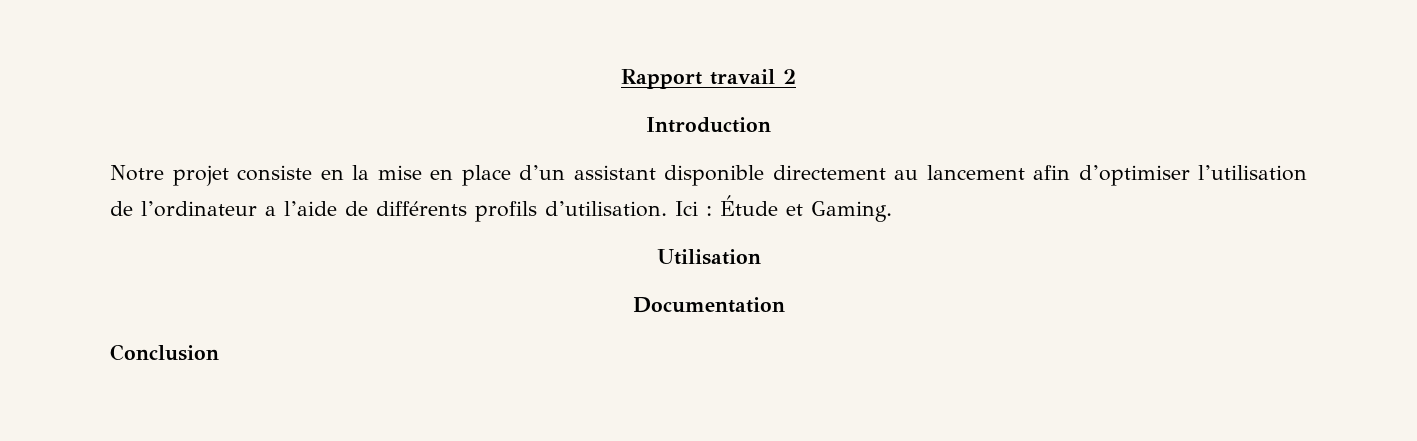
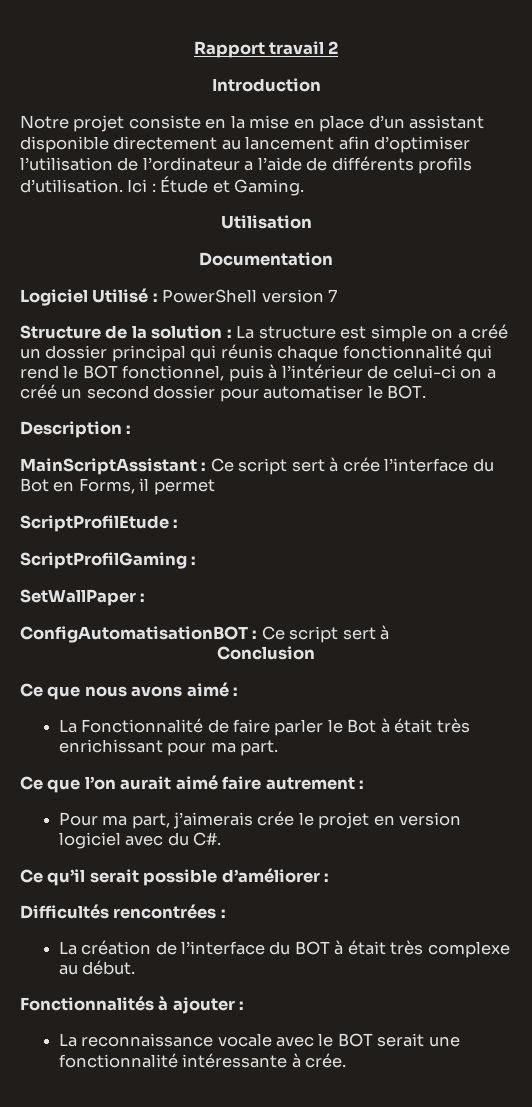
[110,344,219,361] Conclusion -> [20,288,338,306] [20,324,509,342] [20,344,493,362] [20,364,496,382] [20,384,427,402] [20,421,132,438] [20,457,494,475] [20,478,215,495] [20,515,179,532] [20,552,197,569] [20,589,146,606] [20,625,390,643] [217,646,315,660] [20,682,239,700] [58,718,470,736] [58,739,278,756] [20,775,365,793] [58,811,462,829] [58,832,221,849] [20,868,330,886] [20,904,226,919] [58,940,510,958] [58,960,136,975] [20,996,245,1014] [58,1033,460,1047] [58,1053,346,1068] Logiciel Utilisé : PowerShell version 7 // Structure de la solution : La structure est simple on a créé un dossier principal qui réunis chaque fonctionnalité qui rend le BOT fonctionnel, puis à l’intérieur de celui-ci on a créé un second dossier pour automatiser le BOT. // Description : // MainScriptAssistant : Ce script sert à crée l’interface du Bot en Forms, il permet // ScriptProfilEtude : // ScriptProfilGaming : // SetWallPaper : // ConfigAutomatisationBOT : Ce script sert à // Conclusion // Ce que nous avons aimé : // La Fonctionnalité de faire parler le Bot à était très enrichissant pour ma part. // Ce que l’on aurait aimé faire autrement : // Pour ma part, j’aimerais crée le projet en version logiciel avec du C#. // Ce qu’il serait possible d’améliorer : // Difficultés rencontrées : // La création de l’interface du BOT à était très complexe au début. // Fonctionnalités à ajouter : // La reconnaissance vocale avec le BOT serait une fonctionnalité intéressante à crée.

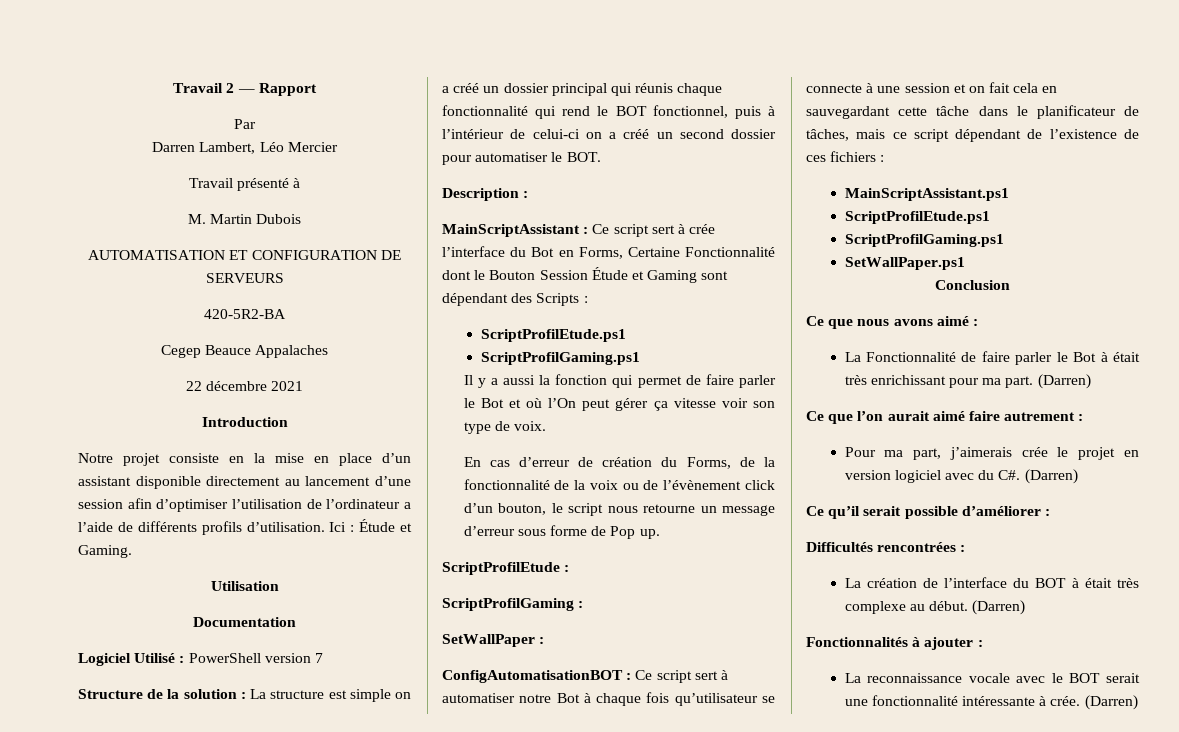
[193,41,339,58] Rapport travail 2 -> [173,83,317,96] [234,119,256,129] [152,142,338,154] [188,178,301,191] [187,214,302,224] [88,250,401,260] [205,273,284,283] [204,309,286,319] [160,345,329,358] [185,381,304,391] Travail 2 — Rapport // Par // Darren Lambert, Léo Mercier // Travail présenté à // M. Martin Dubois // AUTOMATISATION ET CONFIGURATION DE SERVEURS // 420-5R2-BA // Cegep Beauce Appalaches // 22 décembre 2021
(335, 143) none -> [375,476,411,486] [78,499,123,509] d’une session
[139,478,215,495] il permet -> [627,247,775,257] [442,267,729,283] [442,293,588,306] [480,329,626,342] [480,352,640,365] [463,374,776,388] [463,398,776,411] [463,421,546,434] [463,457,775,469] [463,479,775,490] [463,503,775,516] [463,525,660,539] Certaine Fonctionnalité dont le Bouton Session Étude et Gaming sont dépendant des Scripts : // ScriptProfilEtude.ps1 // ScriptProfilGaming.ps1 // Il y a aussi la fonction qui permet de faire parler le Bot et où l’On peut gérer ça vitesse voir son type de voix. // En cas d’erreur de création du Forms, de la fonctionnalité de la voix ou de l’évènement click d’un bouton, le script nous retourne un message d’erreur sous forme de Pop up.
(390, 632) none -> [442,692,775,706] [806,82,1058,93] [806,105,1139,119] [806,129,1139,142] [806,151,885,162] [844,188,1009,201] [844,211,990,224] [844,234,1004,247] [844,257,965,270] automatiser notre Bot à chaque fois qu’utilisateur se connecte à une session et on fait cela en sauvegardant cette tâche dans le planificateur de tâches, mais ce script dépendant de l’existence de ces fichiers : // MainScriptAssistant.ps1 // ScriptProfilEtude.ps1 // ScriptProfilGaming.ps1 // SetWallPaper.ps1
(278, 748) none -> [1037,374,1091,389] (Darren)
(221, 839) none -> [1024,469,1078,484] (Darren)
(136, 967) none -> [972,600,1026,615] (Darren)
(346, 1060) none -> [1084,695,1138,710] (Darren)

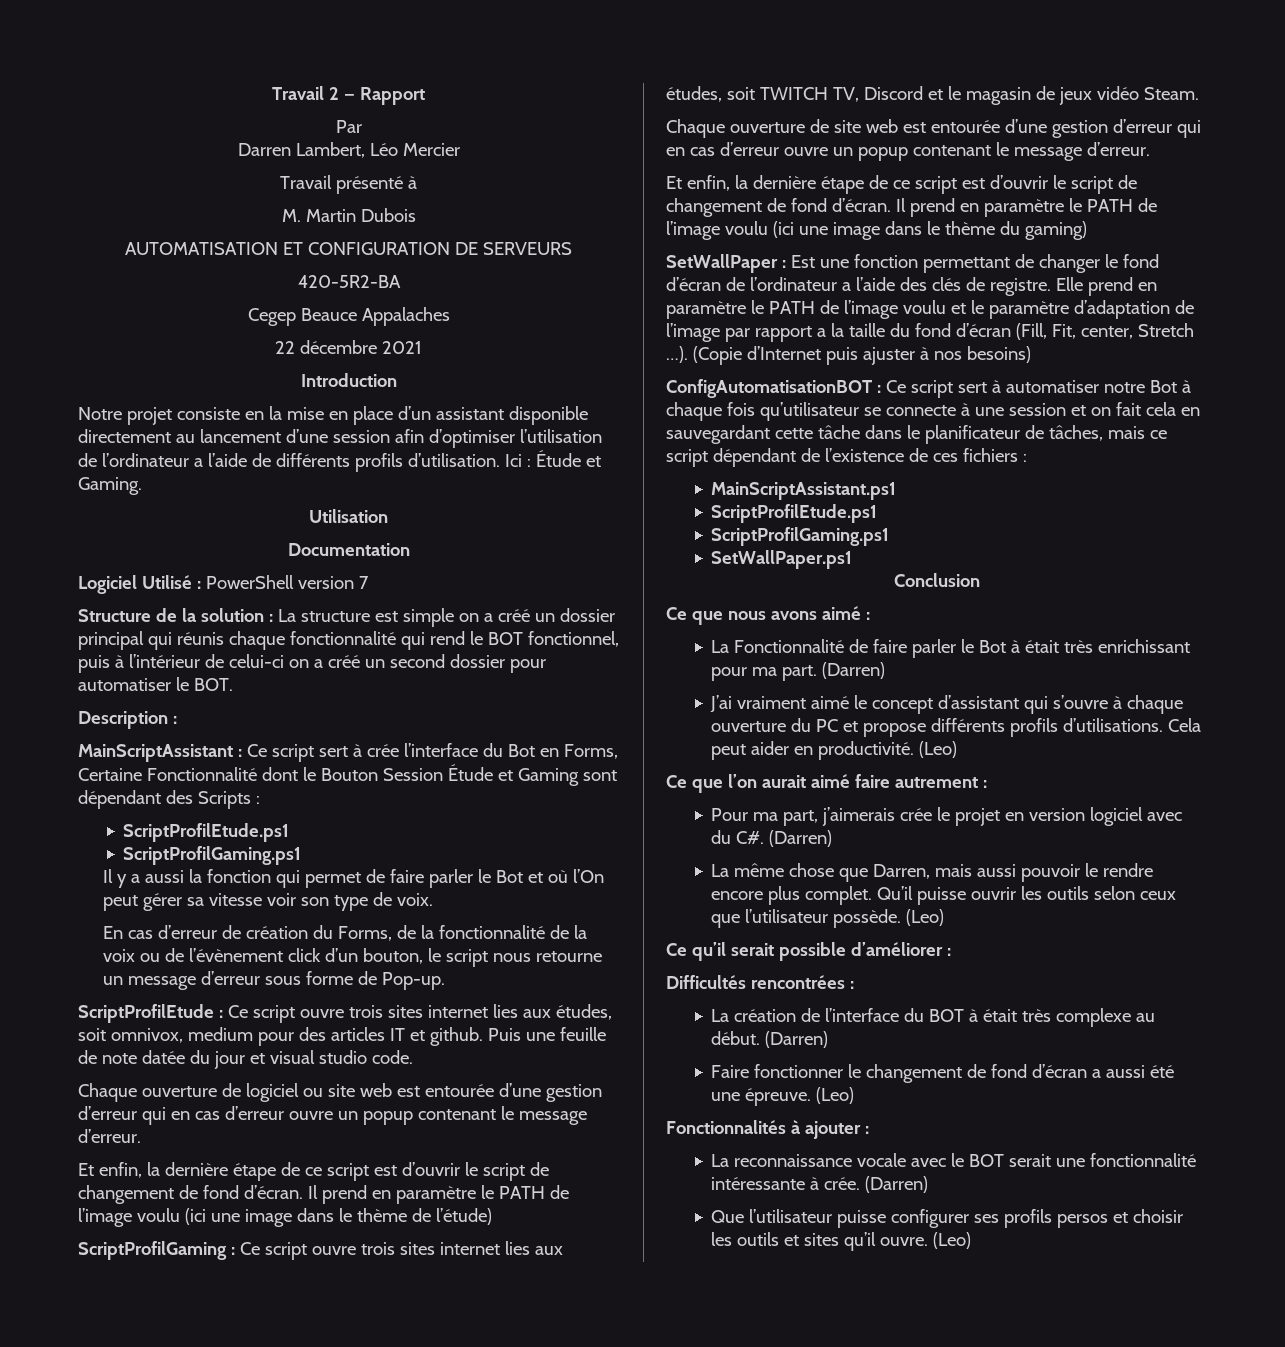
[653,401,668,411] ça -> [186,897,204,906] sa
[610,526,660,539] Pop up. -> [381,972,445,990] Pop-up.
[442,598,584,611] [442,634,545,647] // ScriptProfilGaming : // SetWallPaper : -> [227,1004,612,1023] [78,1027,606,1046] [78,1050,413,1069] [78,1083,602,1102] [78,1106,587,1125] [78,1129,141,1143] [78,1162,549,1181] [78,1185,569,1204] [78,1208,492,1227] [78,1241,563,1260] [666,86,1199,105] [666,119,1201,138] [666,142,1150,161] [666,175,1137,194] [666,198,1157,217] [666,221,1087,240] [666,254,1159,273] [666,277,1157,296] [666,300,1194,319] [666,323,1194,342] [666,346,1031,365] Ce script ouvre trois sites internet lies aux études, soit omnivox, medium pour des articles IT et github. Puis une feuille de note datée du jour et visual studio code. // Chaque ouverture de logiciel ou site web est entourée d’une gestion d’erreur qui en cas d’erreur ouvre un popup contenant le message d’erreur. // Et enfin, la dernière étape de ce script est d’ouvrir le script de changement de fond d’écran. Il prend en paramètre le PATH de l’image voulu (ici une image dans le thème de l’étude) // ScriptProfilGaming : Ce script ouvre trois sites internet lies aux études, soit TWITCH TV, Discord et le magasin de jeux vidéo Steam. // Chaque ouverture de site web est entourée d’une gestion d’erreur qui en cas d’erreur ouvre un popup contenant le message d’erreur. // Et enfin, la dernière étape de ce script est d’ouvrir le script de changement de fond d’écran. Il prend en paramètre le PATH de l’image voulu (ici une image dans le thème du gaming) // SetWallPaper : Est une fonction permettant de changer le fond d’écran de l’ordinateur a l’aide des clés de registre. Elle prend en paramètre le PATH de l’image voulu et le paramètre d’adaptation de l’image par rapport a la taille du fond d’écran (Fill, Fit, center, Stretch …). (Copie d’Internet puis ajuster à nos besoins)
(1091, 381) none -> [710,695,1184,714] [711,718,1202,737] [711,741,958,760] // J’ai vraiment aimé le concept d’assistant qui s’ouvre à chaque ouverture du PC et propose différents profils d’utilisations. Cela peut aider en productivité. (Leo)
(1078, 476) none -> [711,863,1154,882] [711,886,1177,905] [711,909,945,928] // La même chose que Darren, mais aussi pouvoir le rendre encore plus complet. Qu’il puisse ouvrir les outils selon ceux que l’utilisateur possède. (Leo)
(1026, 607) none -> [711,1064,1175,1083] [711,1087,855,1106] // Faire fonctionner le changement de fond d’écran a aussi été une épreuve. (Leo)
(1138, 702) none -> [711,1209,1184,1228] [711,1232,972,1251] // Que l’utilisateur puisse configurer ses profils persos et choisir les outils et sites qu’il ouvre. (Leo)

